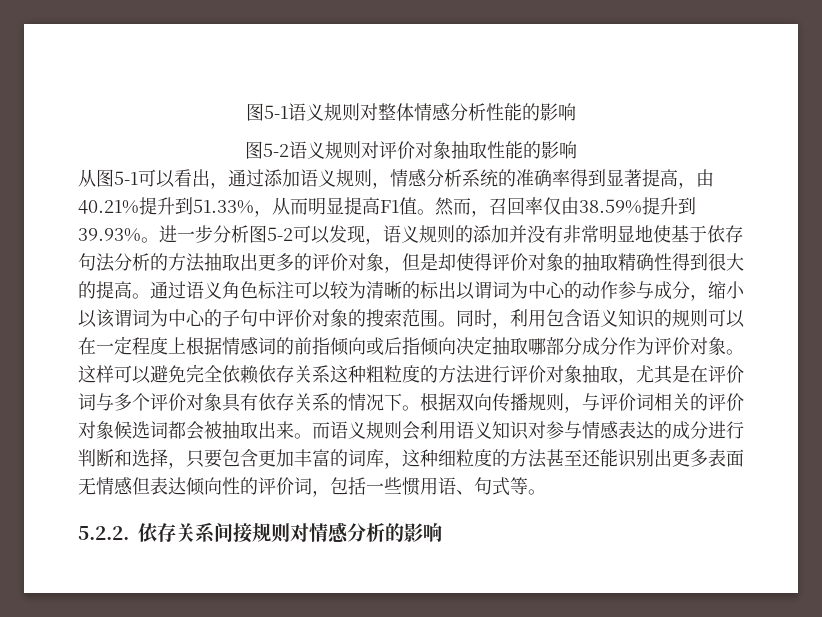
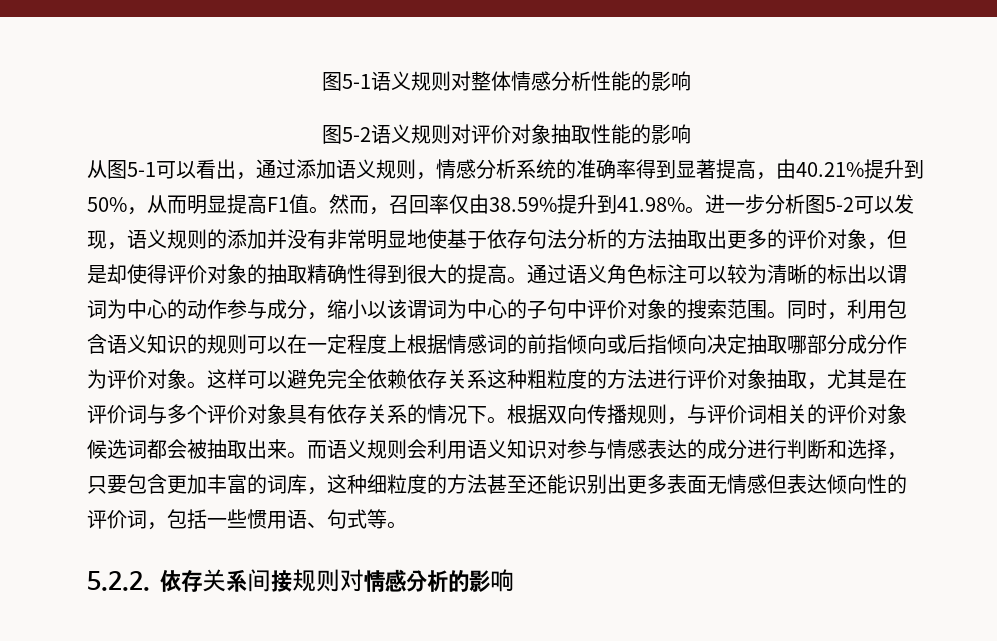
[193,199,254,214] 51.33% -> [87,197,127,212] 50%
[78,228,141,242] 39.93% -> [617,197,685,212] 41.98%

